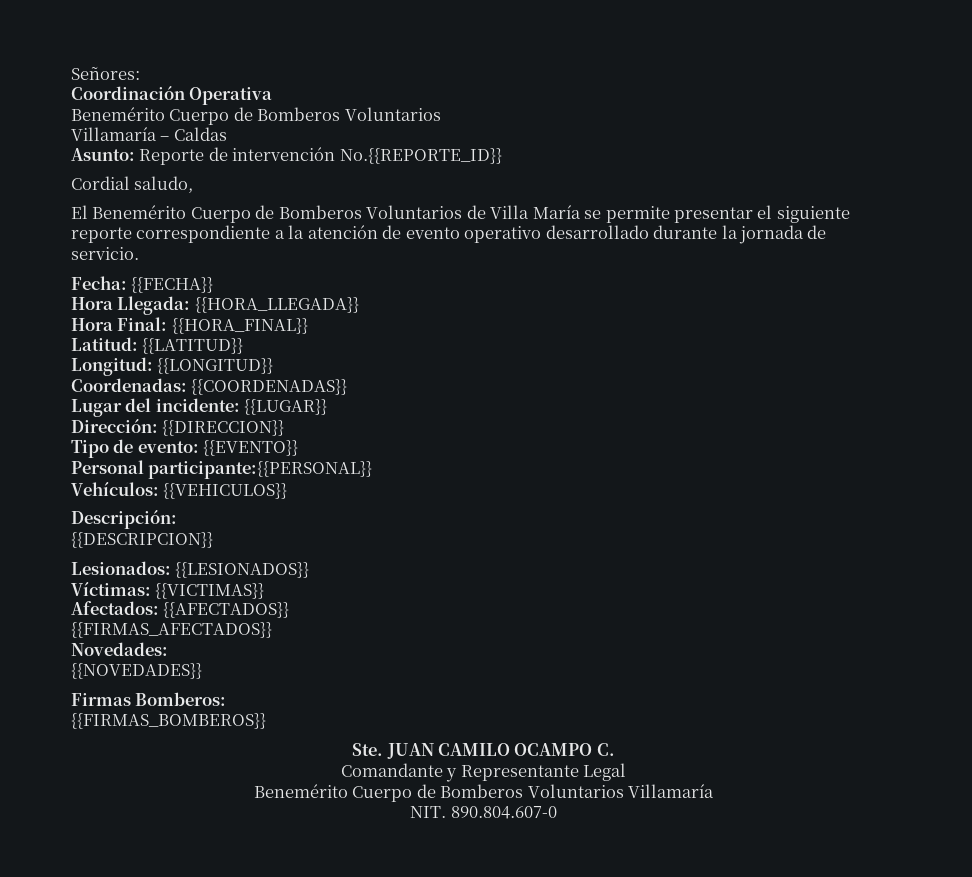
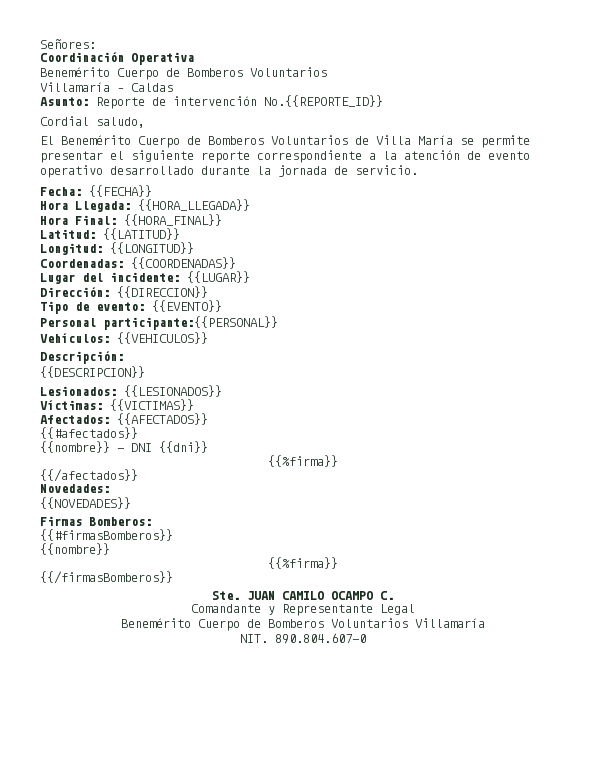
[71,622,272,638] {{FIRMAS_AFECTADOS}} -> [40,427,138,439] [40,441,208,453] [268,455,338,467] [40,469,138,482] {{#afectados}} // {{nombre}} — DNI {{dni}} // {{%firma}} // {{/afectados}}
[71,713,266,729] {{FIRMAS_BOMBEROS}} -> [40,529,173,541] [40,543,110,555] [268,557,338,569] [40,571,173,584] {{#firmasBomberos}} // {{nombre}} // {{%firma}} // {{/firmasBomberos}}

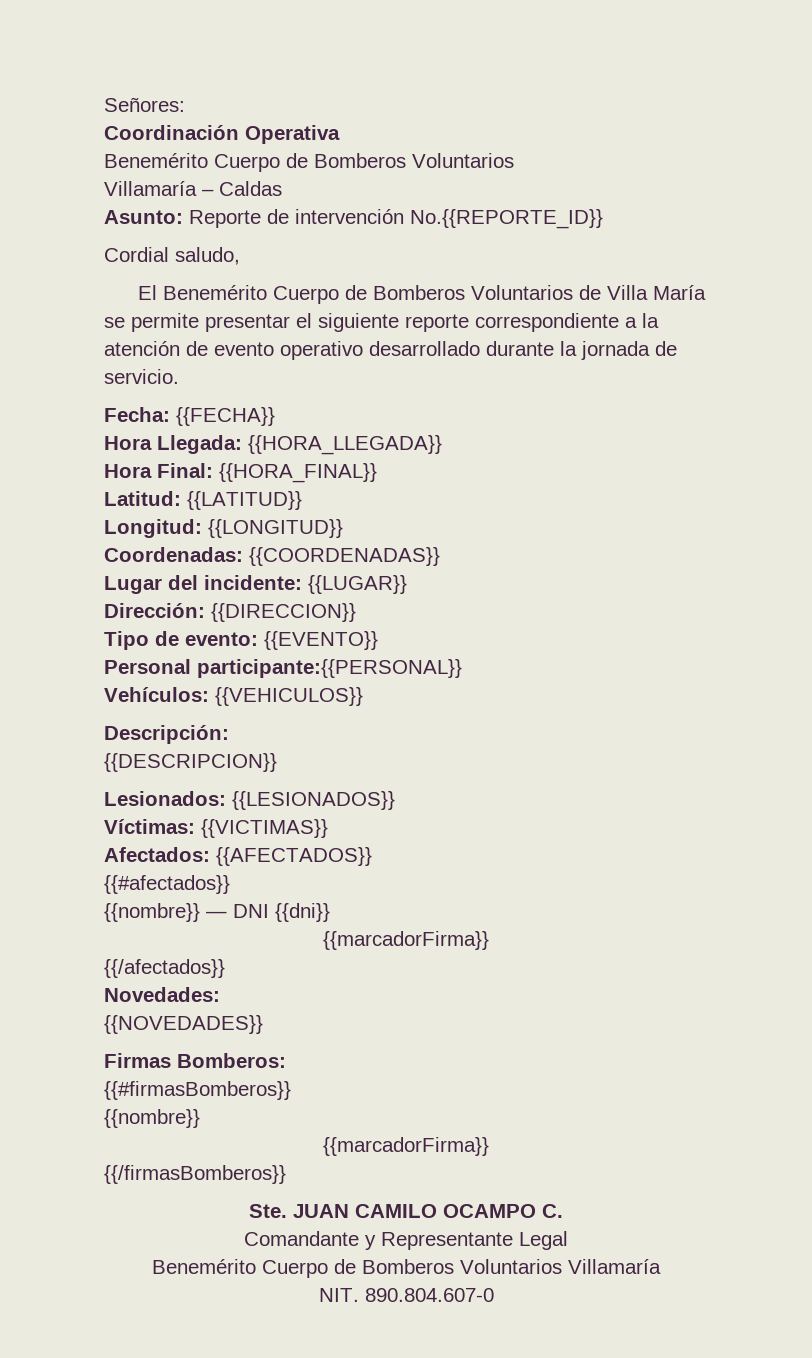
[268,455,338,467] {{%firma}} -> [323,931,489,950] {{marcadorFirma}}
[268,557,338,569] {{%firma}} -> [323,1137,489,1156] {{marcadorFirma}}

